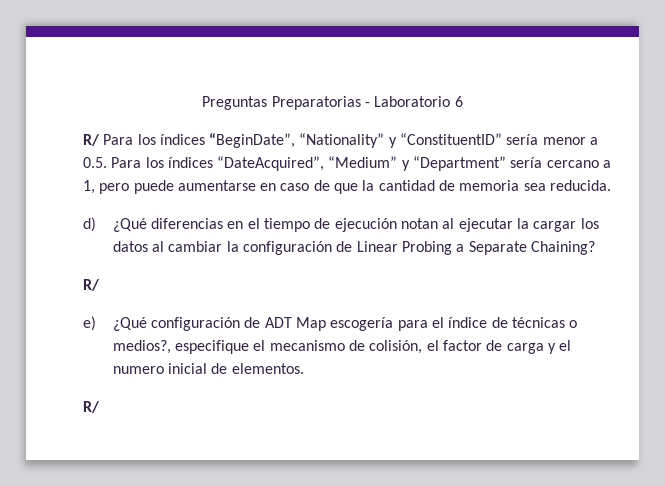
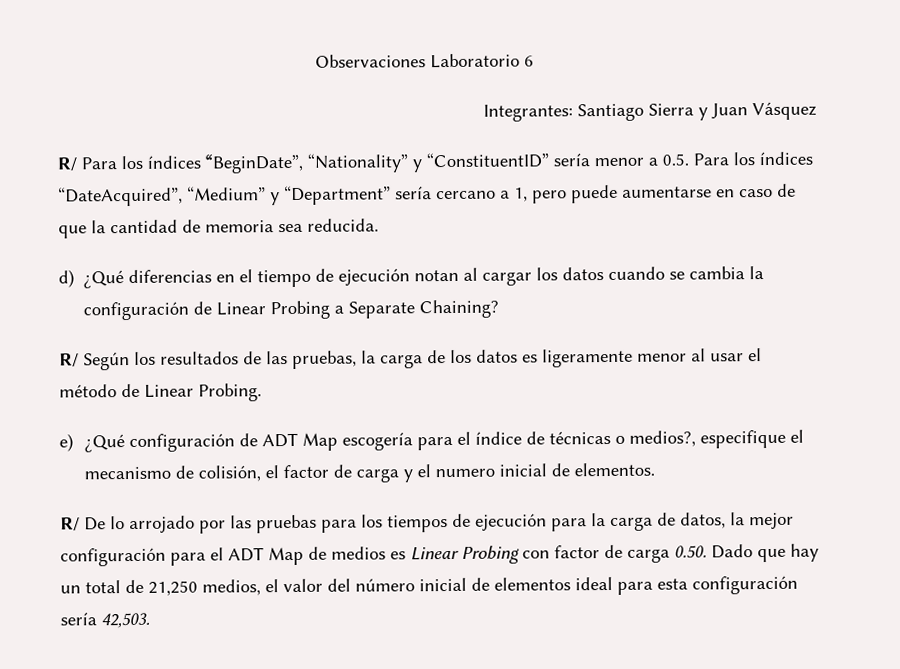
[202,96,370,110] Preguntas Preparatorias - -> [315,54,426,68] Observaciones
(463, 101) none -> [483,101,817,122] // Integrantes: Santiago Sierra y Juan Vásquez
[458,218,529,232] ejecutar la -> (479, 274) none
[152,241,223,252] al cambiar -> [608,266,746,281] cuando se cambia
(100, 285) none -> [82,348,762,371] [58,383,262,402] Según los resultados de las pruebas, la carga de los datos es ligeramente menor al usar el método de Linear Probing.
(100, 407) none -> [83,512,794,534] [59,543,819,567] [59,575,798,596] [59,612,150,629] De lo arrojado por las pruebas para los tiempos de ejecución para la carga de datos, la mejor configuración para el ADT Map de medios es Linear Probing con factor de carga 0.50. Dado que hay un total de 21,250 medios, el valor del número inicial de elementos ideal para esta configuración sería 42,503.

